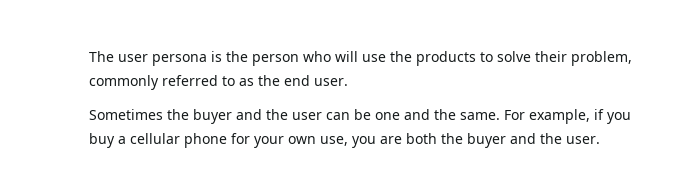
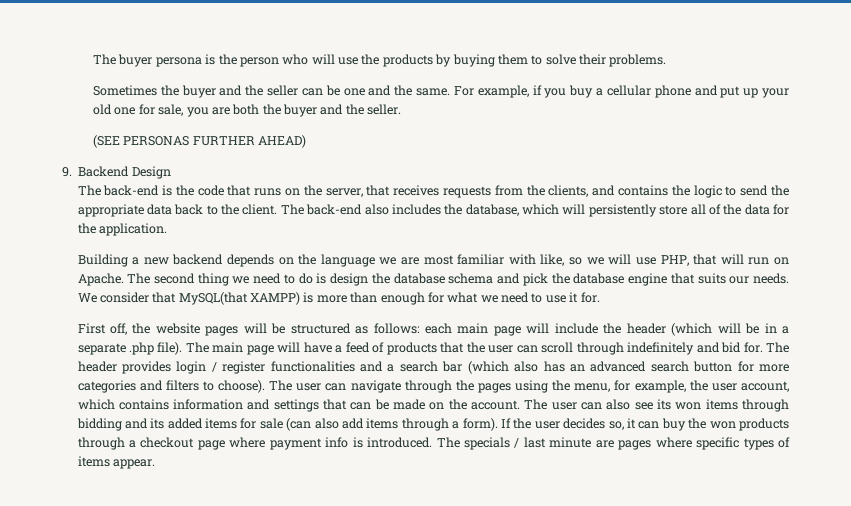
[88,51,148,62] The user -> [92,54,153,67] The buyer
[479,51,632,66] [88,75,348,90] to solve their problem, commonly referred to as the end user. -> [435,54,667,67] by buying them to solve their problems.
[291,112,322,120] user -> [267,85,299,96] seller
[230,133,348,148] for your own use, -> [694,85,789,98] [92,104,184,116] and put up your old one for sale,
[565,136,600,144] user. -> [367,104,402,115] [92,135,307,148] [62,166,171,179] [77,185,789,198] [77,204,789,217] [77,223,167,236] [77,254,789,267] [77,273,789,286] [77,292,600,305] [77,323,790,336] [77,342,790,355] [77,361,789,374] [77,380,789,393] [77,399,790,412] [76,418,790,431] [77,437,791,450] [77,456,155,469] seller. // (SEE PERSONAS FURTHER AHEAD) // 9. Backend Design // The back-end is the code that runs on the server, that receives requests from the clients, and contains the logic to send the appropriate data back to the client. The back-end also includes the database, which will persistently store all of the data for the application. // Building a new backend depends on the language we are most familiar with like, so we will use PHP, that will run on Apache. The second thing we need to do is design the database schema and pick the database engine that suits our needs. We consider that MySQL(that XAMPP) is more than enough for what we need to use it for. // First off, the website pages will be structured as follows: each main page will include the header (which will be in a separate .php file). The main page will have a feed of products that the user can scroll through indefinitely and bid for. The header provides login / register functionalities and a search bar (which also has an advanced search button for more categories and filters to choose). The user can navigate through the pages using the menu, for example, the user account, which contains information and settings that can be made on the account. The user can also see its won items through bidding and its added items for sale (can also add items through a form). If the user decides so, it can buy the won products through a checkout page where payment info is introduced. The specials / last minute are pages where specific types of items appear.

